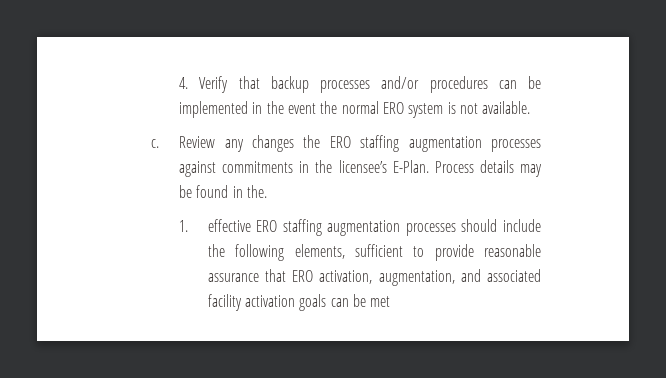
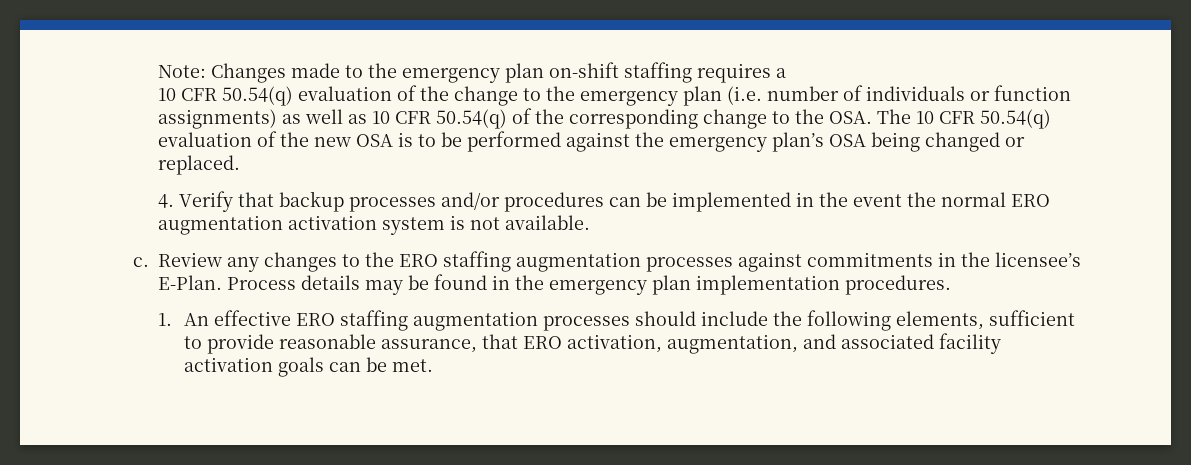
(179, 83) none -> [158,62,787,83] [158,85,1072,106] [158,108,1052,129] [158,131,1026,152] [158,155,241,175] Note: Changes made to the emergency plan on-shift staffing requires a // 10 CFR 50.54(q) evaluation of the change to the emergency plan (i.e. number of individuals or function assignments) as well as 10 CFR 50.54(q) of the corresponding change to the OSA. The 10 CFR 50.54(q) evaluation of the new OSA is to be performed against the emergency plan’s OSA being changed or replaced. //
(405, 108) none -> [158,215,378,235] augmentation activation
(294, 143) none -> [342,254,361,267] to
[247,185,268,198] the. -> [515,275,952,295] the emergency plan implementation procedures.
(189, 226) none -> [184,313,210,326] An
[207,273,259,282] assurance -> [381,339,478,353] assurance,
[370,296,391,307] met -> [392,359,434,372] met.

